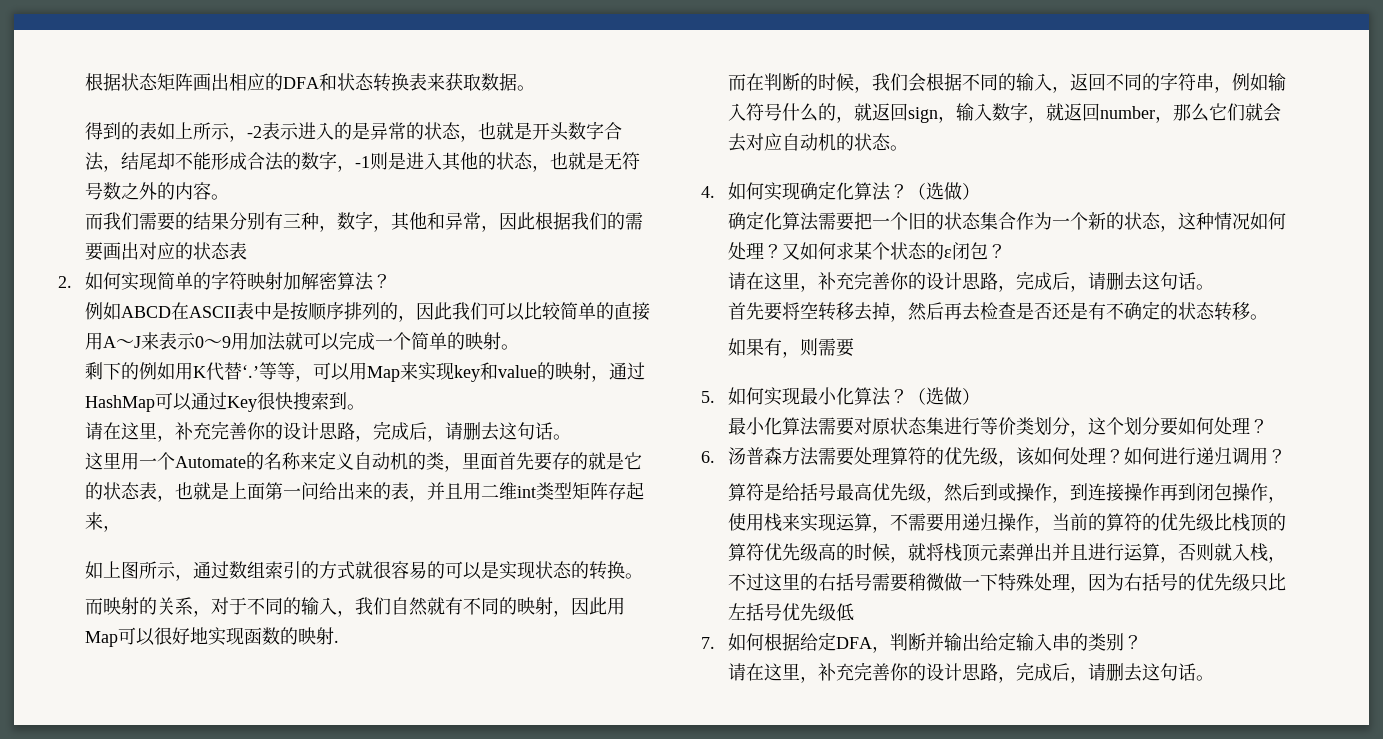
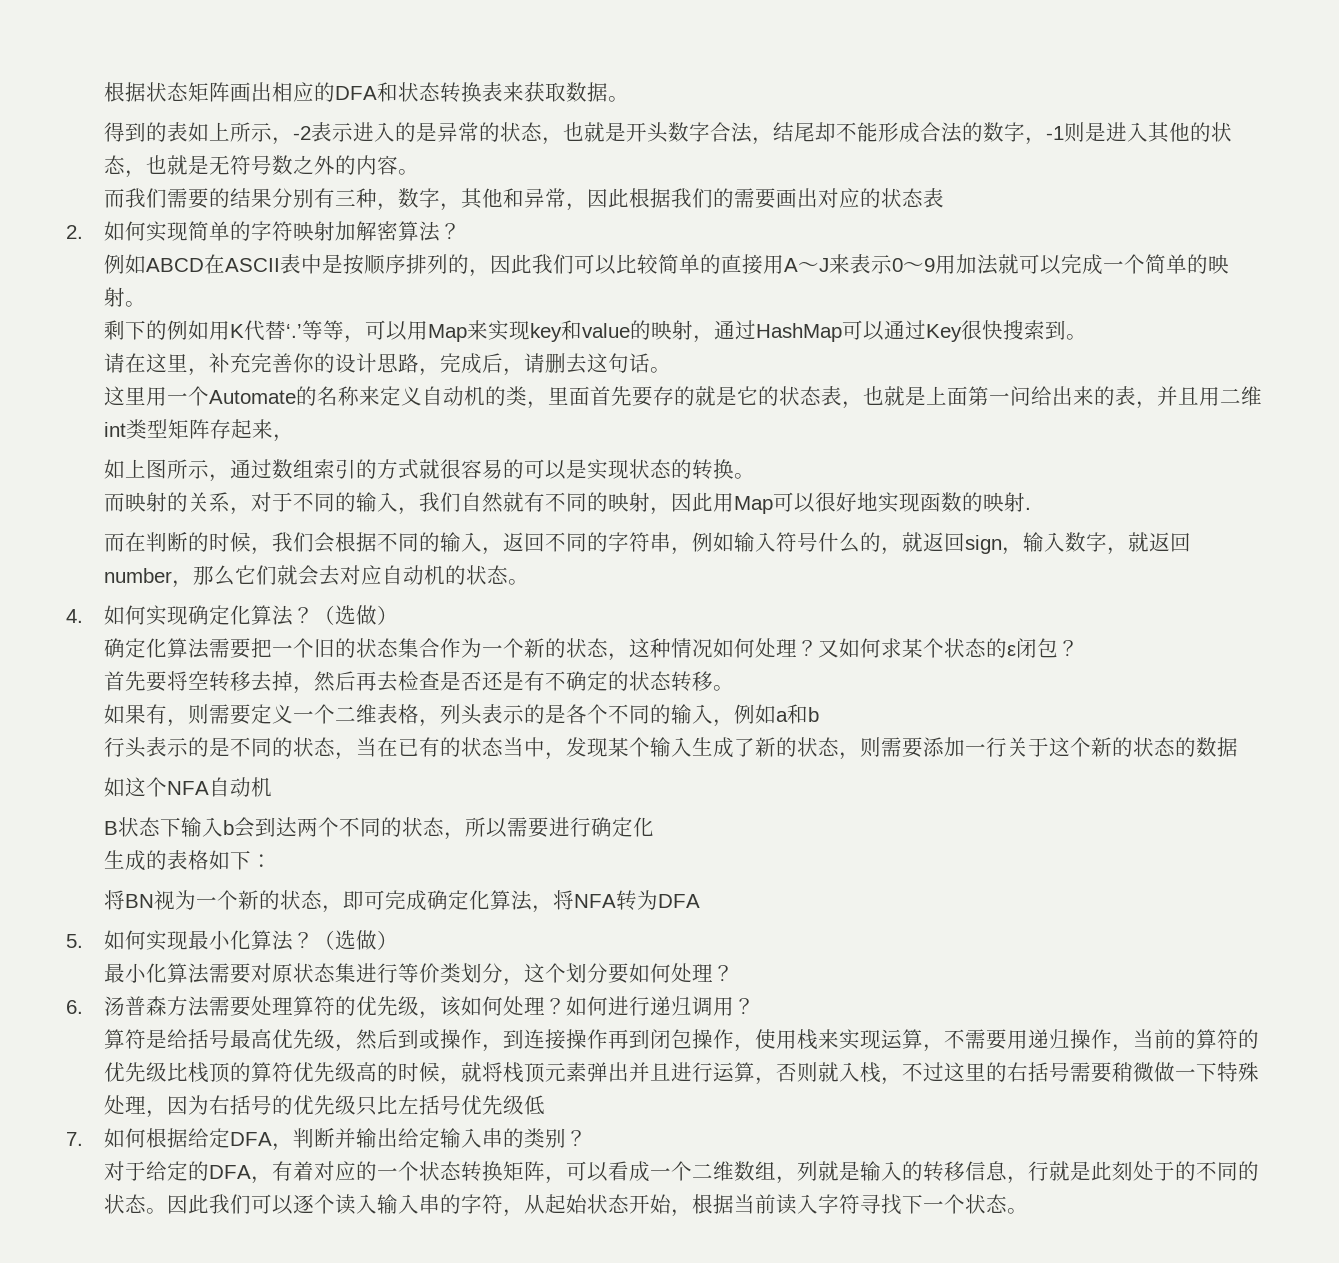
[728,271,1215,292] // 请在这里，补充完善你的设计思路，完成后，请删去这句话。 -> (1079, 648) none
(855, 347) none -> [250,704,819,727] [103,737,1238,760] [103,777,272,797] [103,817,654,840] [103,850,272,871] [103,890,700,913] 定义一个二维表格，列头表示的是各个不同的输入，例如a和b // 行头表示的是不同的状态，当在已有的状态当中，发现某个输入生成了新的状态，则需要添加一行关于这个新的状态的数据 // 如这个NFA自动机 // B状态下输入b会到达两个不同的状态，所以需要进行确定化 // 生成的表格如下： // 将BN视为一个新的状态，即可完成确定化算法，将NFA转为DFA
[728,662,1197,683] 请在这里，补充完善你的设计思路，完成后，请删去这句话 -> [103,1161,1259,1184] [103,1194,1007,1217] 对于给定的DFA，有着对应的一个状态转换矩阵，可以看成一个二维数组，列就是输入的转移信息，行就是此刻处于的不同的状态。因此我们可以逐个读入输入串的字符，从起始状态开始，根据当前读入字符寻找下一个状态

